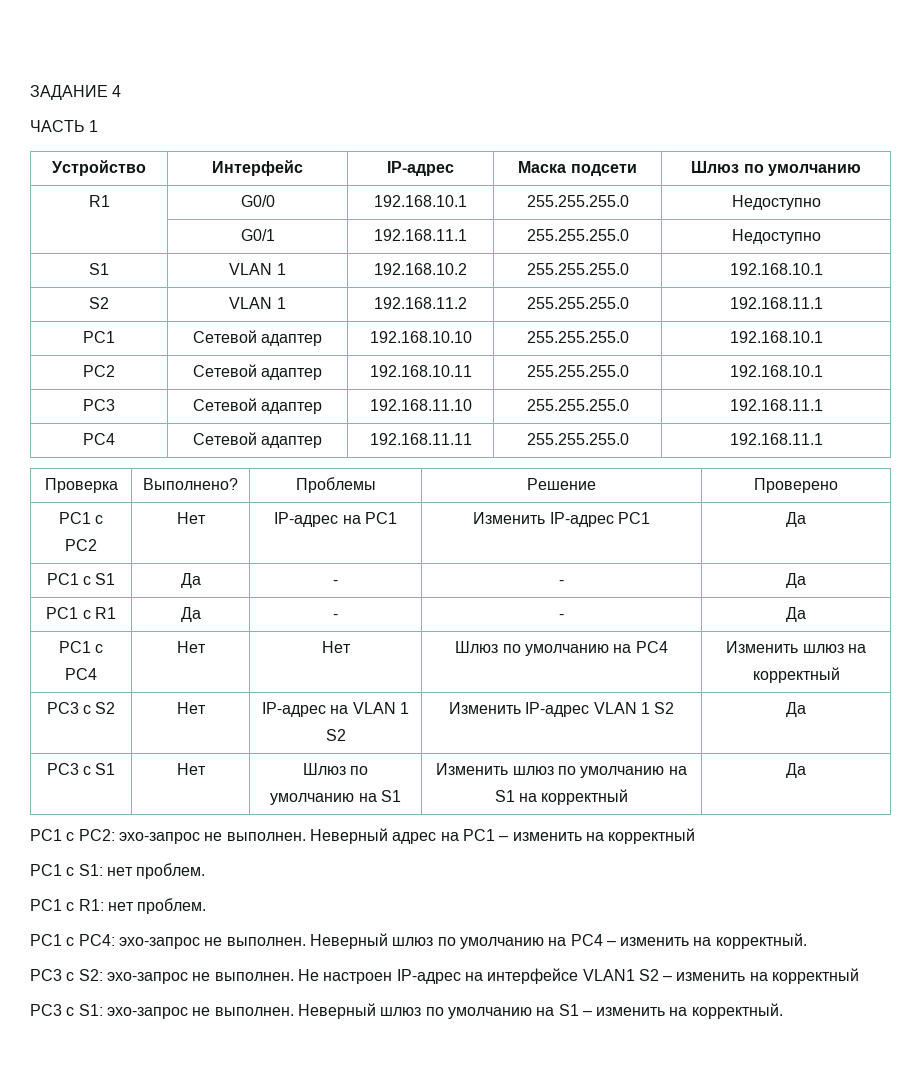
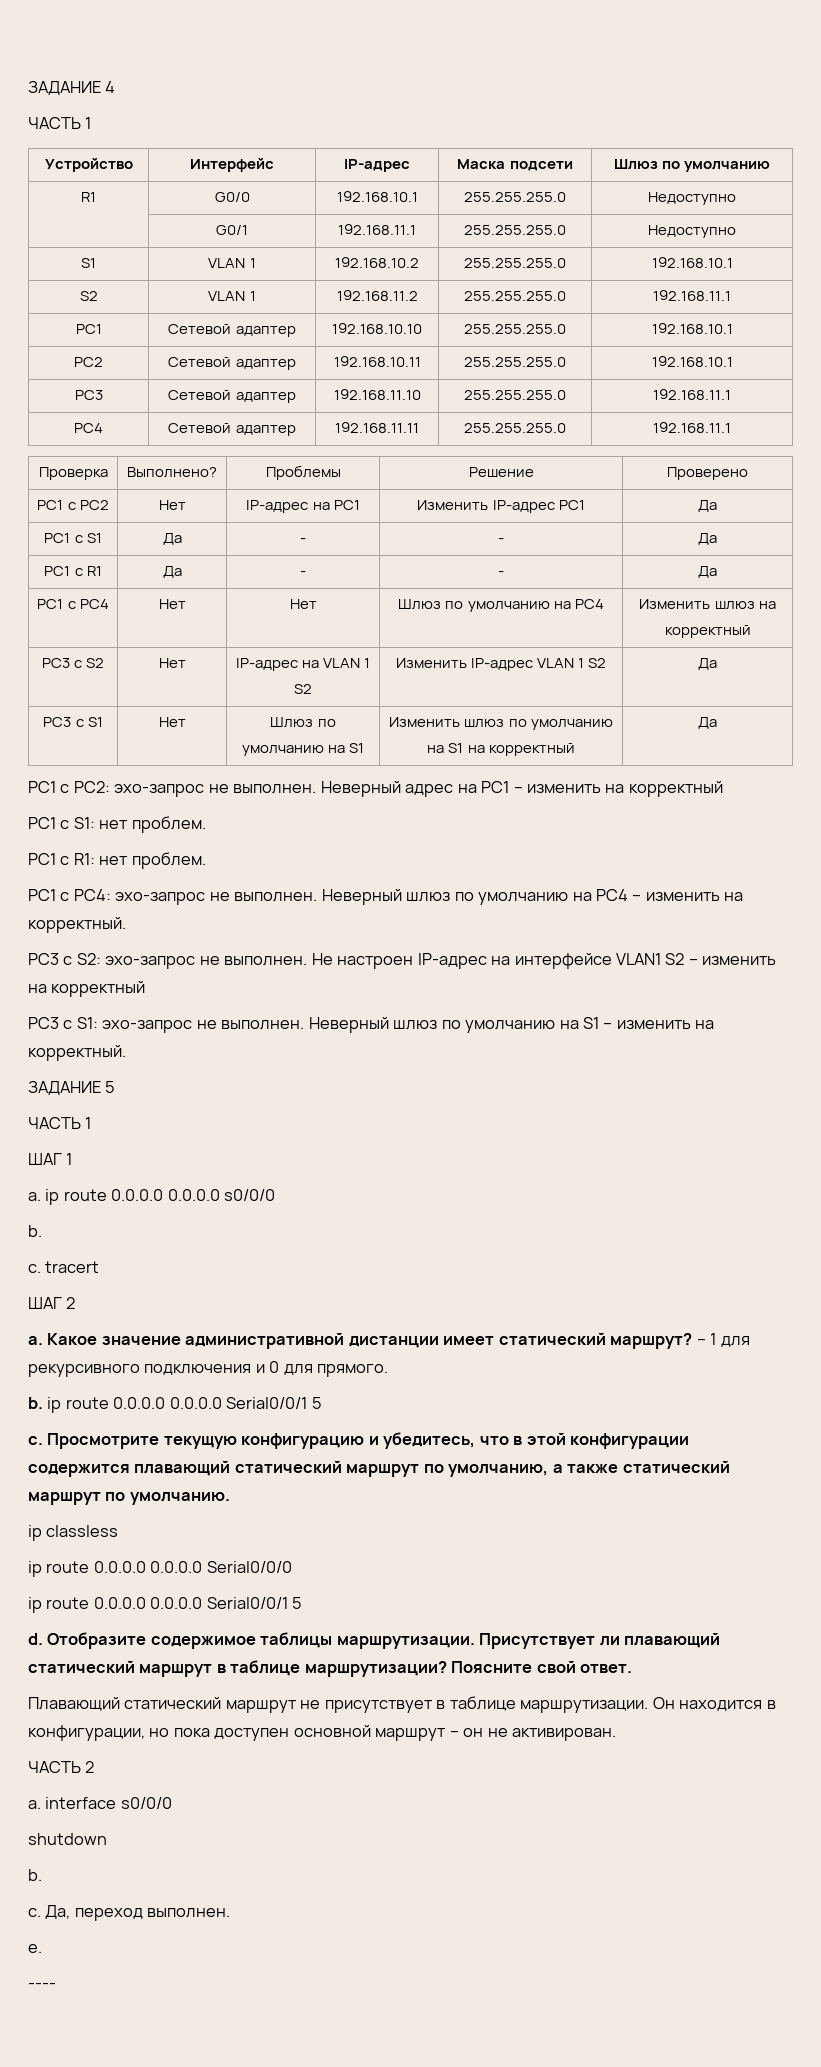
(783, 1011) none -> [28,1081,116,1095] [28,1117,92,1129] [28,1153,73,1165] [28,1189,276,1205] [28,1225,42,1237] [28,1261,100,1273] [28,1297,76,1309] [28,1333,750,1349] [28,1361,389,1377] [28,1397,322,1413] [28,1432,690,1449] [28,1461,730,1477] [28,1492,230,1505] [28,1525,119,1541] [28,1561,292,1577] [28,1597,303,1613] [28,1632,721,1649] [28,1660,633,1677] [28,1696,776,1713] [28,1725,617,1741] [28,1761,95,1773] [28,1797,172,1809] [28,1833,107,1845] [28,1869,42,1881] [28,1905,231,1921] [28,1944,42,1953] [28,1983,56,1989] // ЗАДАНИЕ 5 // ЧАСТЬ 1 // ШАГ 1 // a. ip route 0.0.0.0 0.0.0.0 s0/0/0 // b. // c. tracert // ШАГ 2 // a. Какое значение административной дистанции имеет статический маршрут? – 1 для рекурсивного подключения и 0 для прямого. // b. ip route 0.0.0.0 0.0.0.0 Serial0/0/1 5 // c. Просмотрите текущую конфигурацию и убедитесь, что в этой конфигурации содержится плавающий статический маршрут по умолчанию, а также статический маршрут по умолчанию. // ip classless // ip route 0.0.0.0 0.0.0.0 Serial0/0/0 // ip route 0.0.0.0 0.0.0.0 Serial0/0/1 5 // d. Отобразите содержимое таблицы маршрутизации. Присутствует ли плавающий статический маршрут в таблице маршрутизации? Поясните свой ответ. // Плавающий статический маршрут не присутствует в таблице маршрутизации. Он находится в конфигурации, но пока доступен основной маршрут – он не активирован. // ЧАСТЬ 2 // a. interface s0/0/0 // shutdown // b. // c. Да, переход выполнен. // e. // ----

